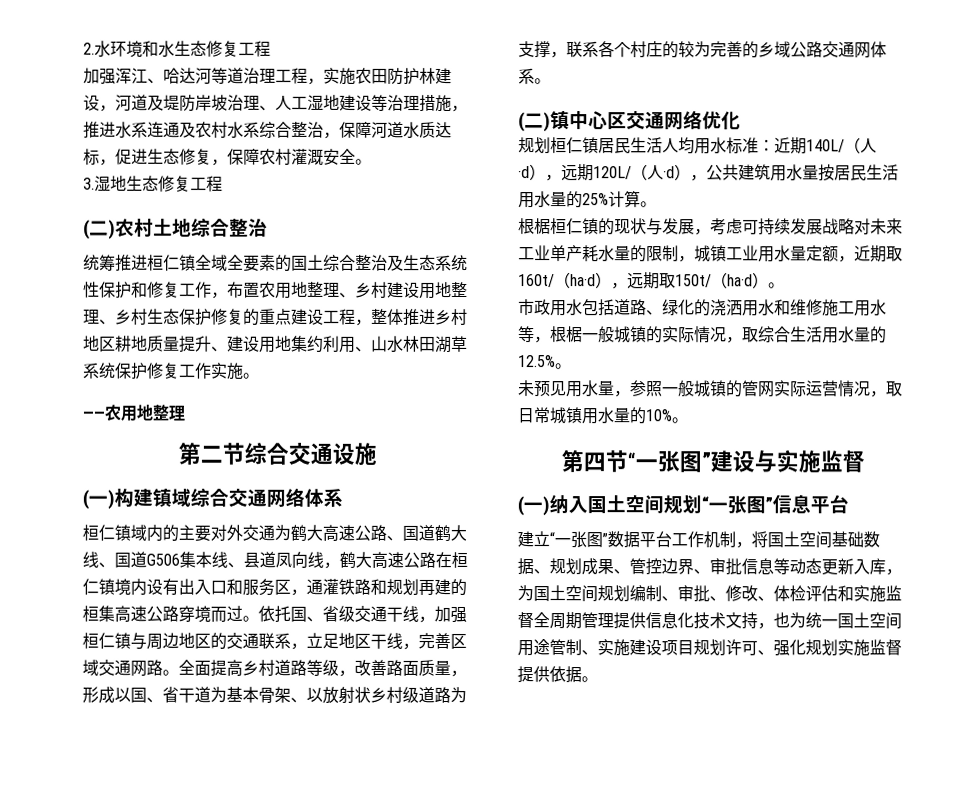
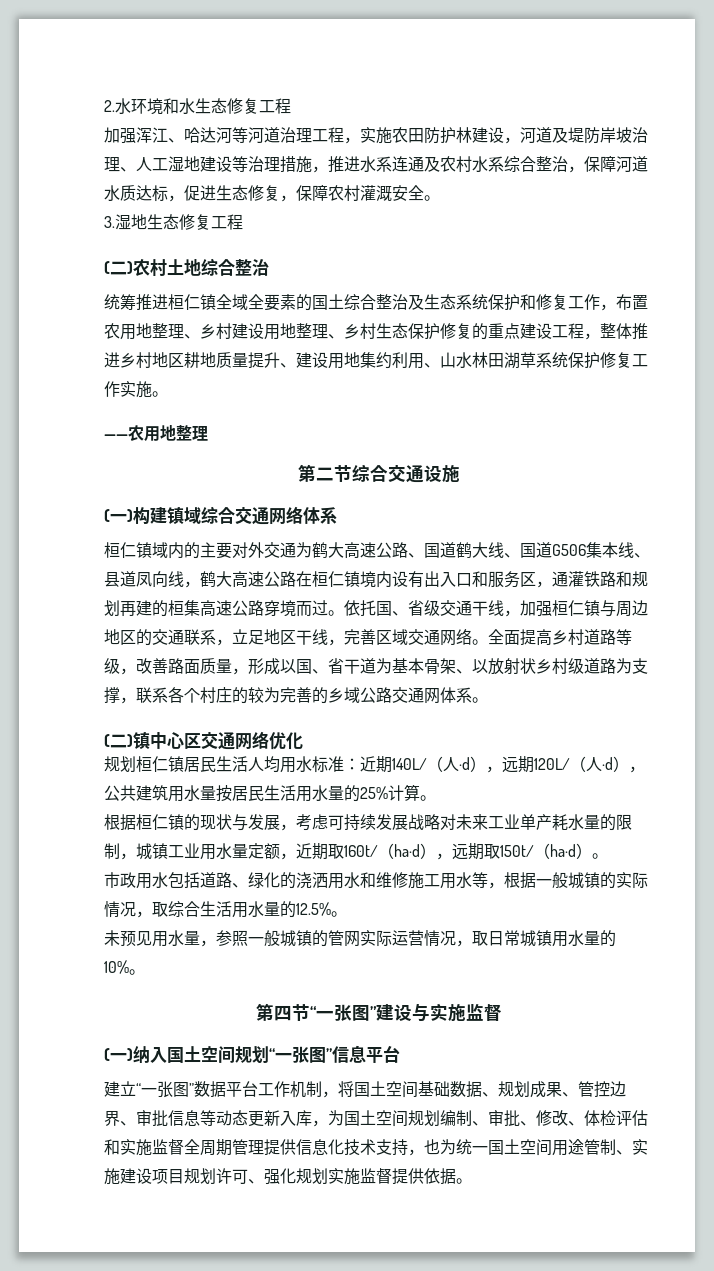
(228, 75) none -> [248,127,264,143] 河
[83,281,100,298] 性 -> (488, 302) none
[146,659,163,676] 路 -> [456,628,472,645] 络
[534,218,551,235] 椐 -> [120,814,136,831] 据
[566,326,583,343] 椐 -> [520,872,536,889] 据
[725,612,742,629] 文 -> [376,1139,392,1155] 支

